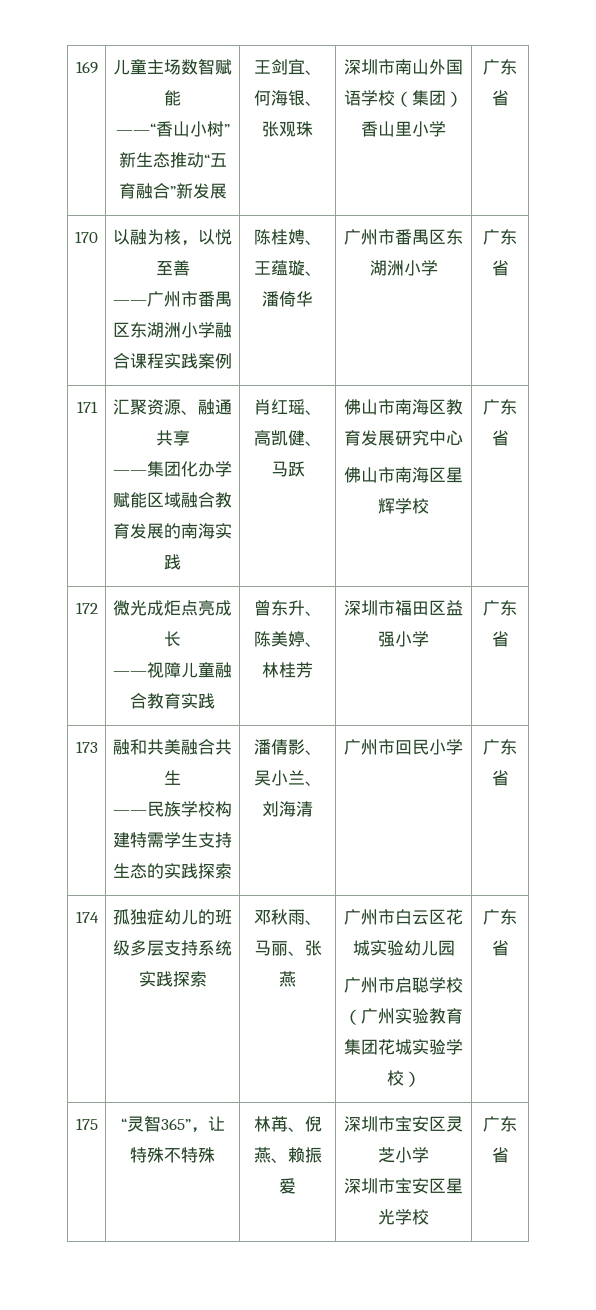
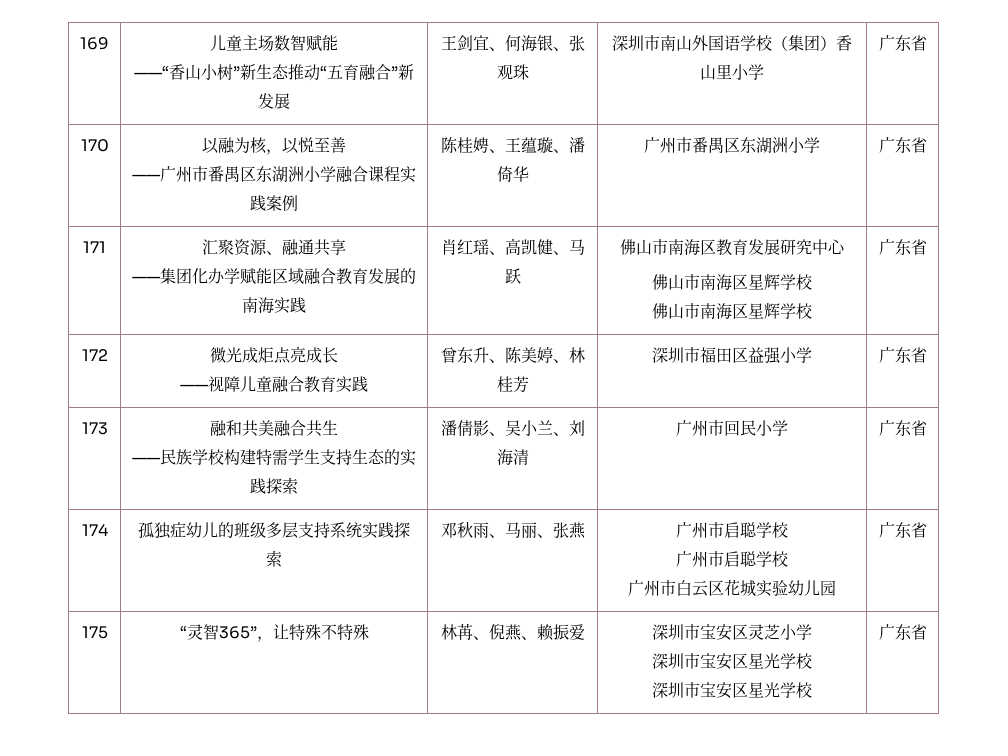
(430, 506) none -> [652,302,813,320] // 佛山市南海区星辉学校
(396, 917) none -> [724,522,789,538] [676,551,789,567] [628,580,676,596] 启聪学校 // 广州市启聪学校 // 广州市
[344,977,464,993] [344,1008,464,1025] [344,1039,464,1055] [386,1070,421,1087] // 广州市启聪学校（广州实验教育集团花城实验学校） -> (836, 588) none
(430, 1217) none -> [652,682,813,699] // 深圳市宝安区星光学校

